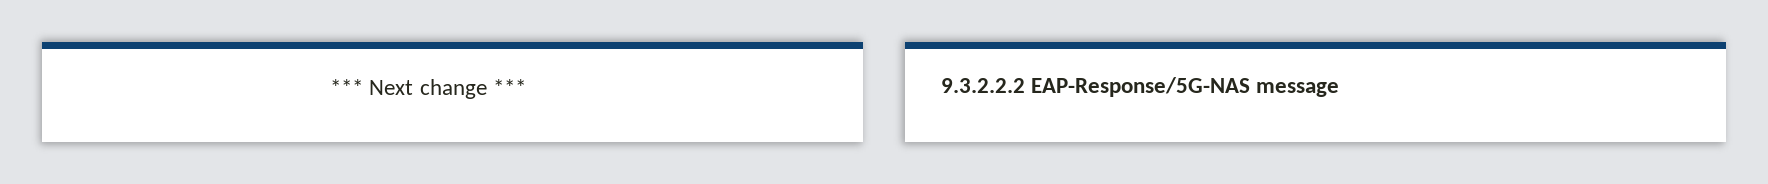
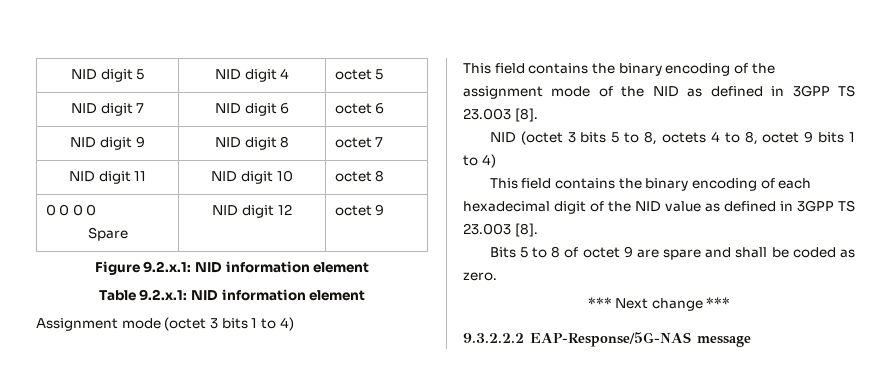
(330, 87) none -> [70,69,145,82] [214,68,290,82] [334,69,384,80] [70,103,145,116] [214,103,290,116] [334,103,385,114] [70,136,145,150] [214,136,290,150] [334,137,384,148] [68,171,147,184] [211,170,293,184] [334,170,385,182] [45,204,97,216] [87,227,128,241] [212,204,292,218] [334,204,385,216] [94,261,370,275] [98,289,366,301] [36,317,294,331] [463,63,775,76] [463,85,855,99] [463,108,538,122] [489,131,855,145] [463,154,496,168] [489,178,812,191] [463,200,855,214] [463,223,538,237] [489,246,855,260] [463,272,497,281] NID digit 5 | NID digit 4 | octet 5 // NID digit 7 | NID digit 6 | octet 6 // NID digit 9 | NID digit 8 | octet 7 // NID digit 11 | NID digit 10 | octet 8 // 0 0 0 0 // Spare | NID digit 12 | octet 9 // Figure 9.2.x.1: NID information element // Table 9.2.x.1: NID information element // Assignment mode (octet 3 bits 1 to 4) // This field contains the binary encoding of the assignment mode of the NID as defined in 3GPP TS 23.003 [8]. // NID (octet 3 bits 5 to 8, octets 4 to 8, octet 9 bits 1 to 4) // This field contains the binary encoding of each hexadecimal digit of the NID value as defined in 3GPP TS 23.003 [8]. // Bits 5 to 8 of octet 9 are spare and shall be coded as zero. //

